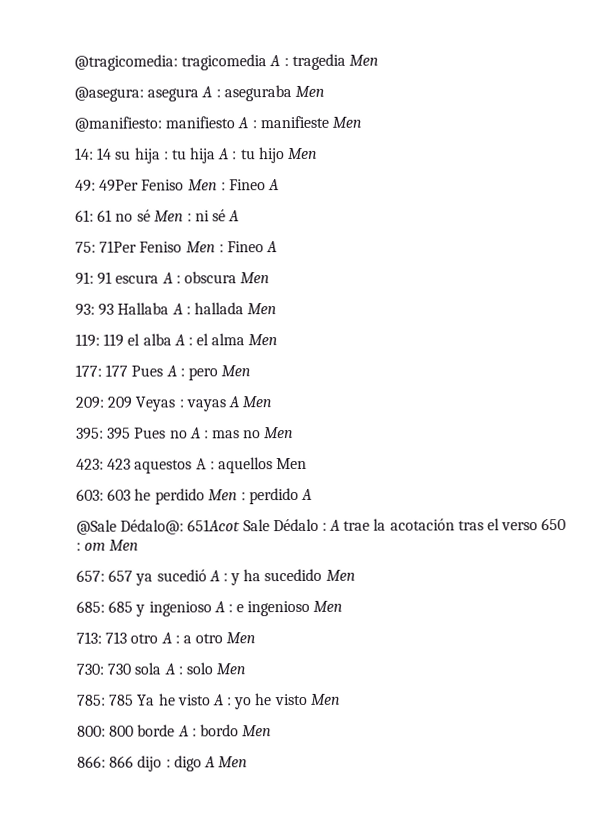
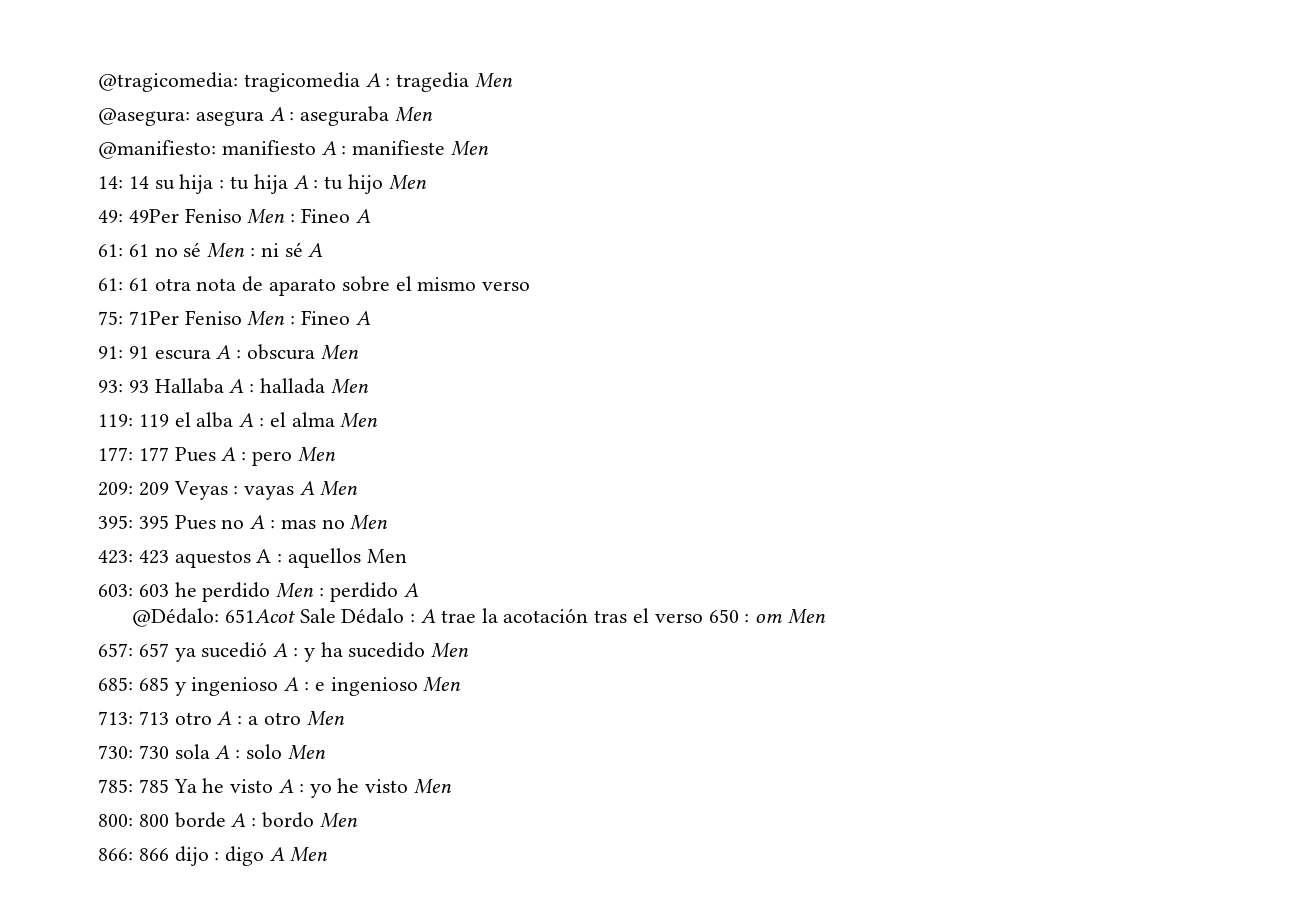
(240, 216) none -> [98,276,531,296] // 61: 61 otra nota de aparato sobre el mismo verso
[76,519,185,535] @Sale Dédalo@: -> [131,608,219,627] @Dédalo:

